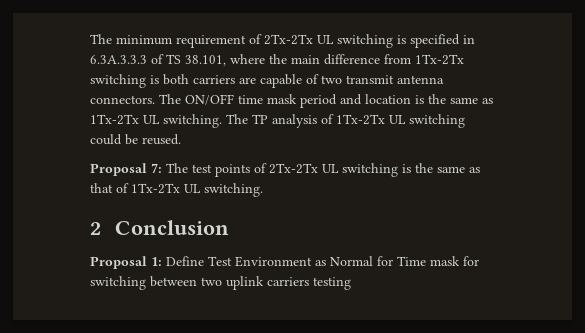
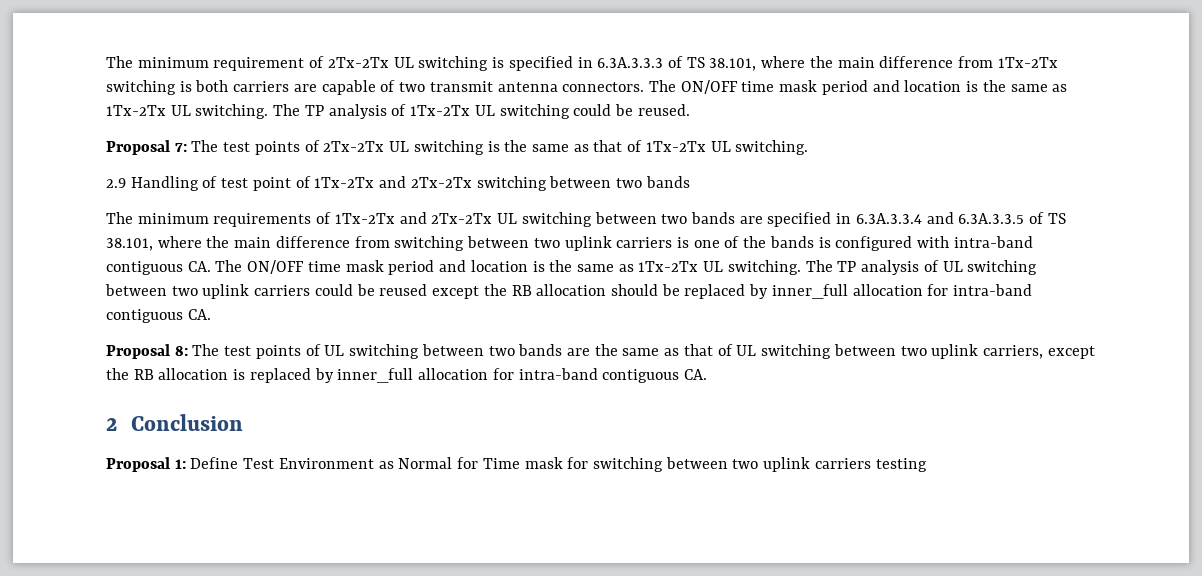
(263, 190) none -> [106,176,690,191] [106,212,1066,227] [106,236,1033,251] [106,260,1038,275] [105,284,1033,299] [106,309,211,323] [106,344,1095,359] [106,368,707,383] // 2.9 Handling of test point of 1Tx-2Tx and 2Tx-2Tx switching between two bands // The minimum requirements of 1Tx-2Tx and 2Tx-2Tx UL switching between two bands are specified in 6.3A.3.3.4 and 6.3A.3.3.5 of TS 38.101, where the main difference from switching between two uplink carriers is one of the bands is configured with intra-band contiguous CA. The ON/OFF time mask period and location is the same as 1Tx-2Tx UL switching. The TP analysis of UL switching between two uplink carriers could be reused except the RB allocation should be replaced by inner_full allocation for intra-band contiguous CA. // Proposal 8: The test points of UL switching between two bands are the same as that of UL switching between two uplink carriers, except the RB allocation is replaced by inner_full allocation for intra-band contiguous CA.

